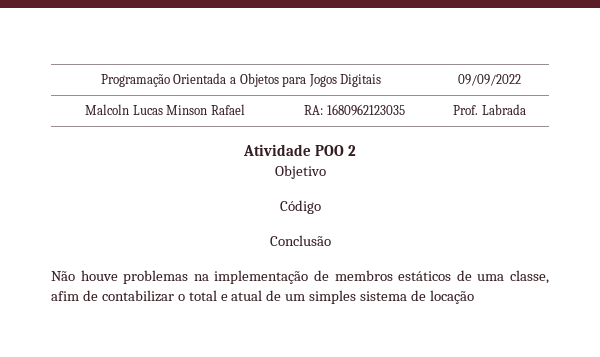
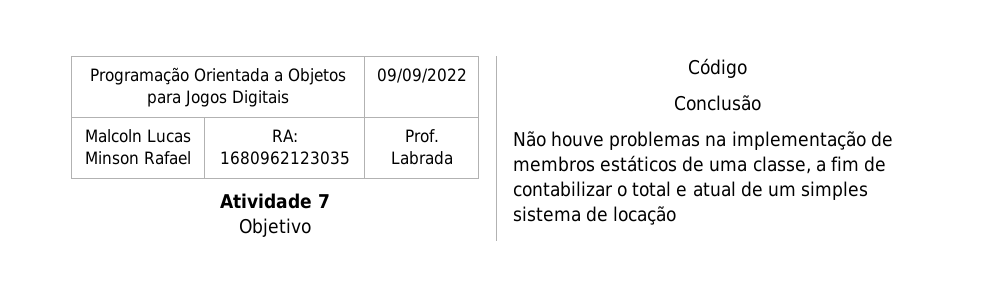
[315,145,356,156] POO 2 -> [317,194,330,208] 7
[51,291,79,301] afim -> [815,156,859,172] a fim

